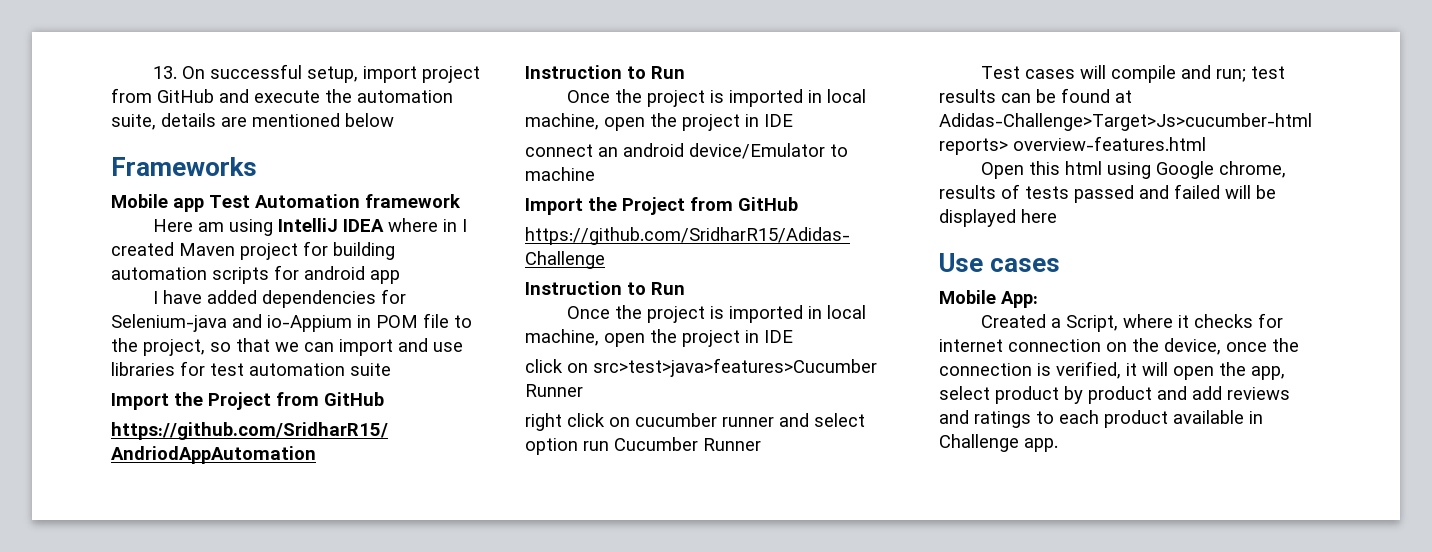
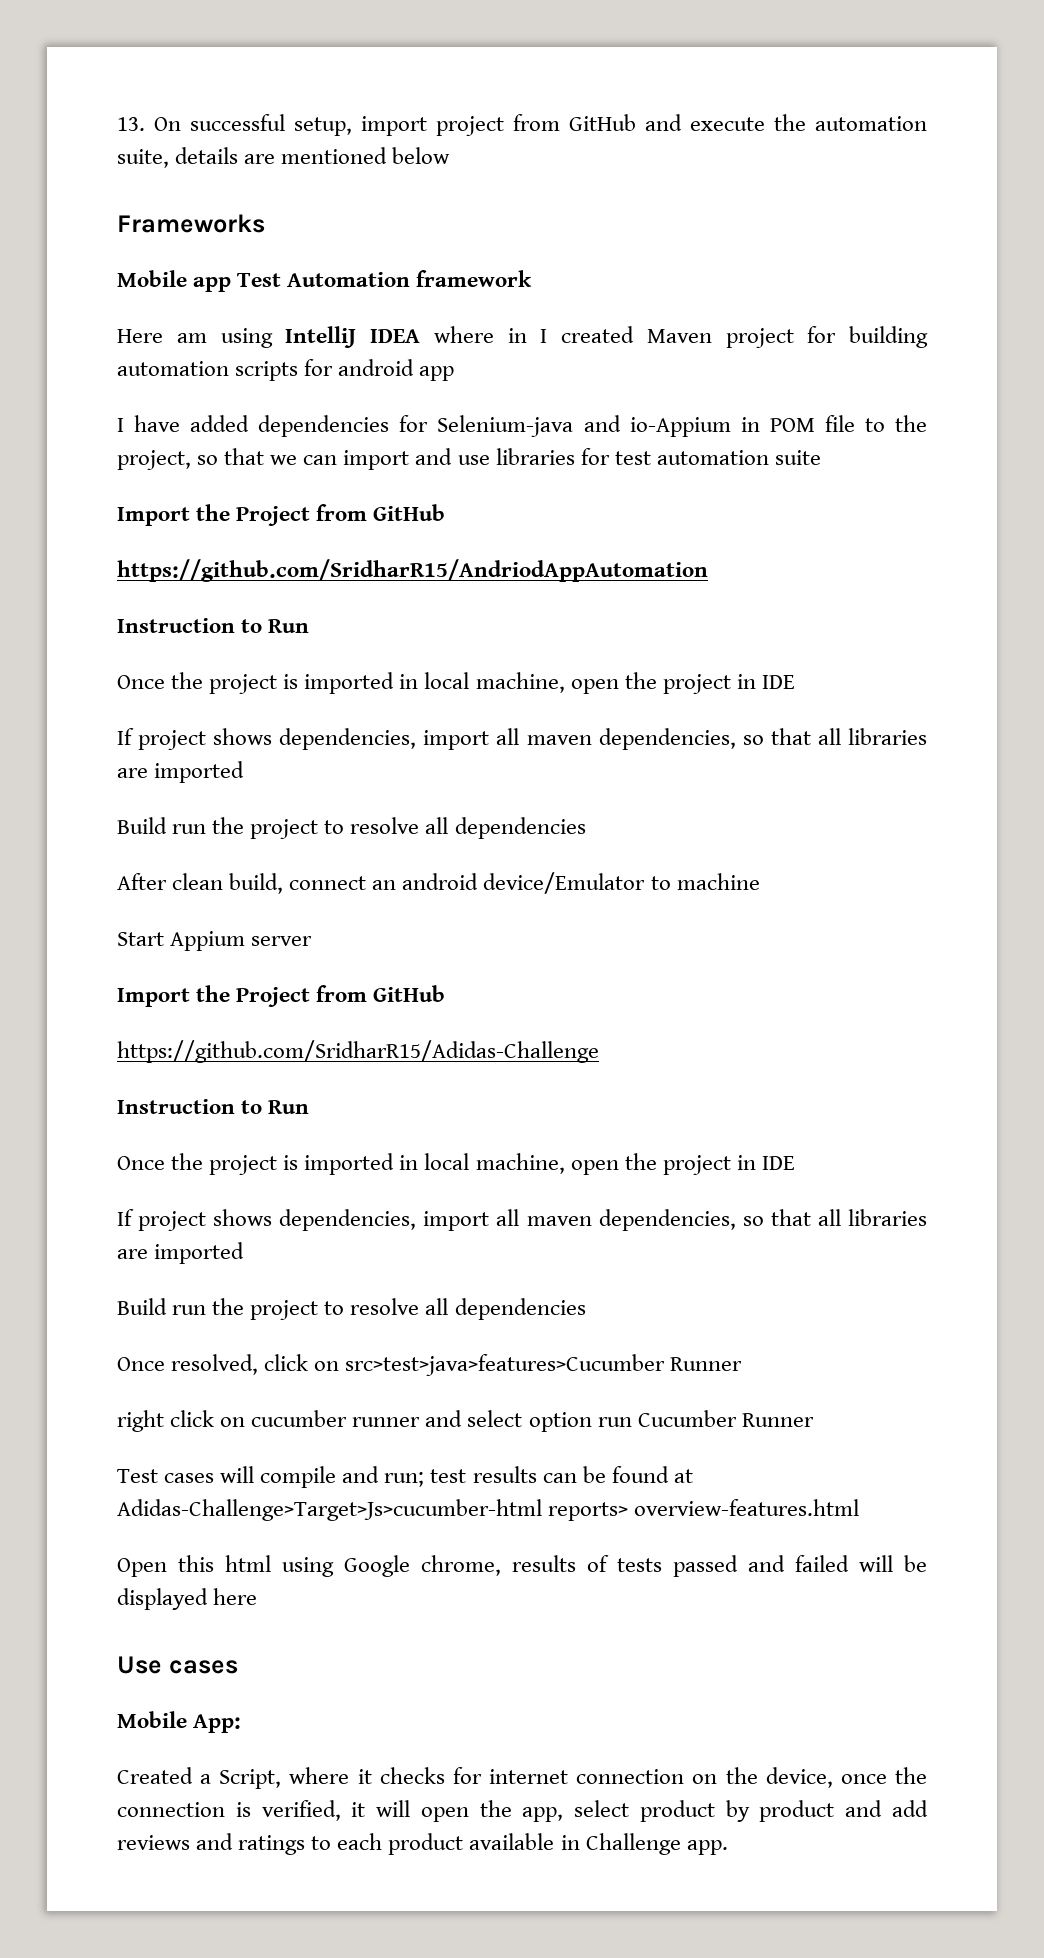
(793, 120) none -> [117,728,927,750] [117,761,245,783] [117,817,586,839] [117,873,284,894] If project shows dependencies, import all maven dependencies, so that all libraries are imported // Build run the project to resolve all dependencies // After clean build,
(595, 174) none -> [117,931,313,951] // Start Appium server
(793, 336) none -> [117,1209,927,1231] [117,1242,245,1264] [117,1298,586,1320] [117,1354,259,1375] If project shows dependencies, import all maven dependencies, so that all libraries are imported // Build run the project to resolve all dependencies // Once resolved,

